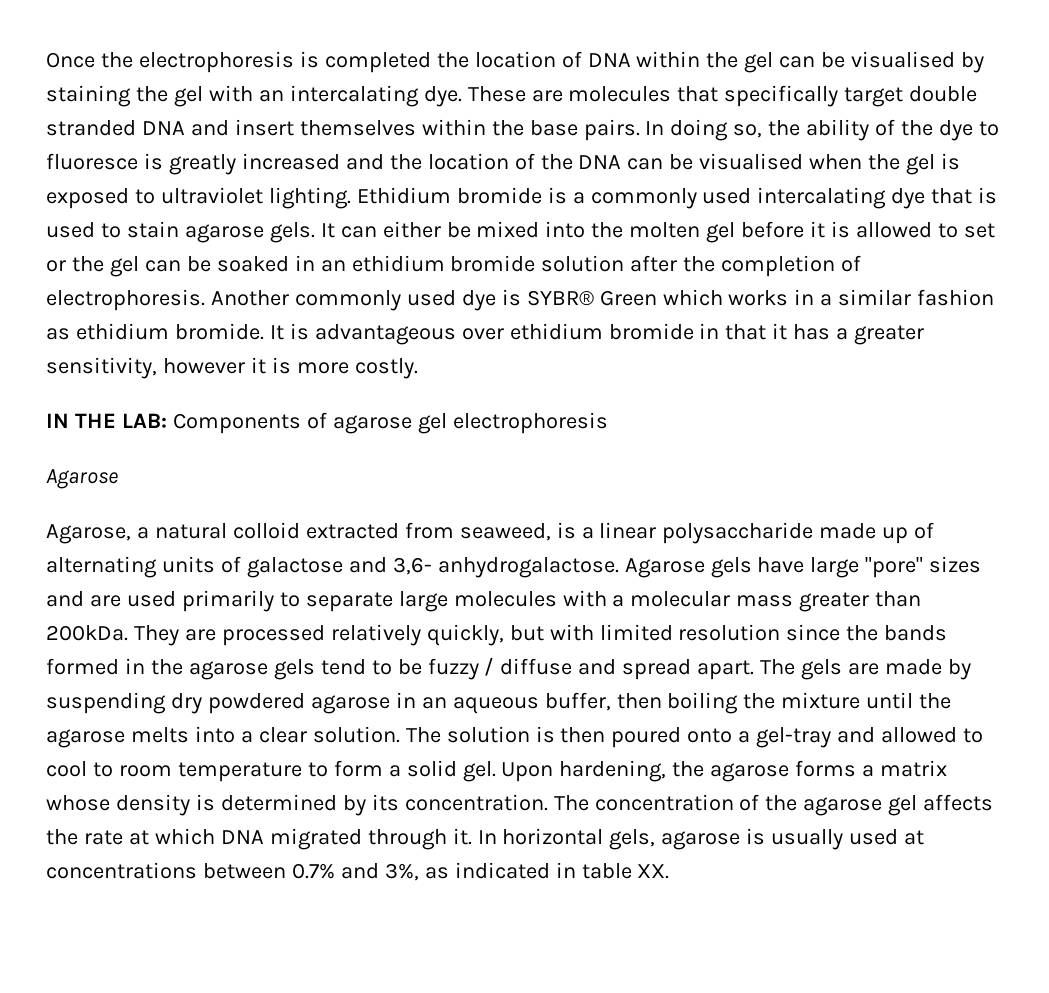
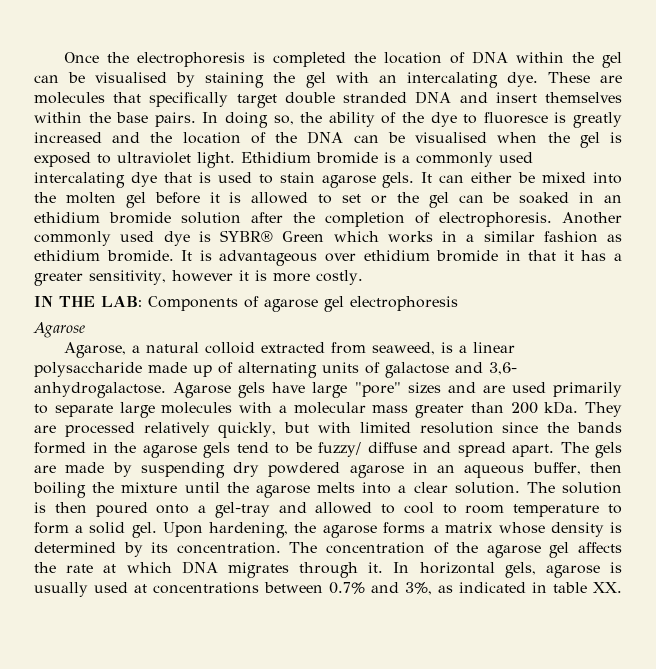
[268,187,351,209] lighting. -> [197,152,235,168] light.
[46,625,128,641] 200kDa. -> [510,401,579,414] 200 kDa.
[427,657,495,680] fuzzy / -> [318,442,361,457] fuzzy/
[269,828,362,850] migrated -> [227,562,289,578] migrates

